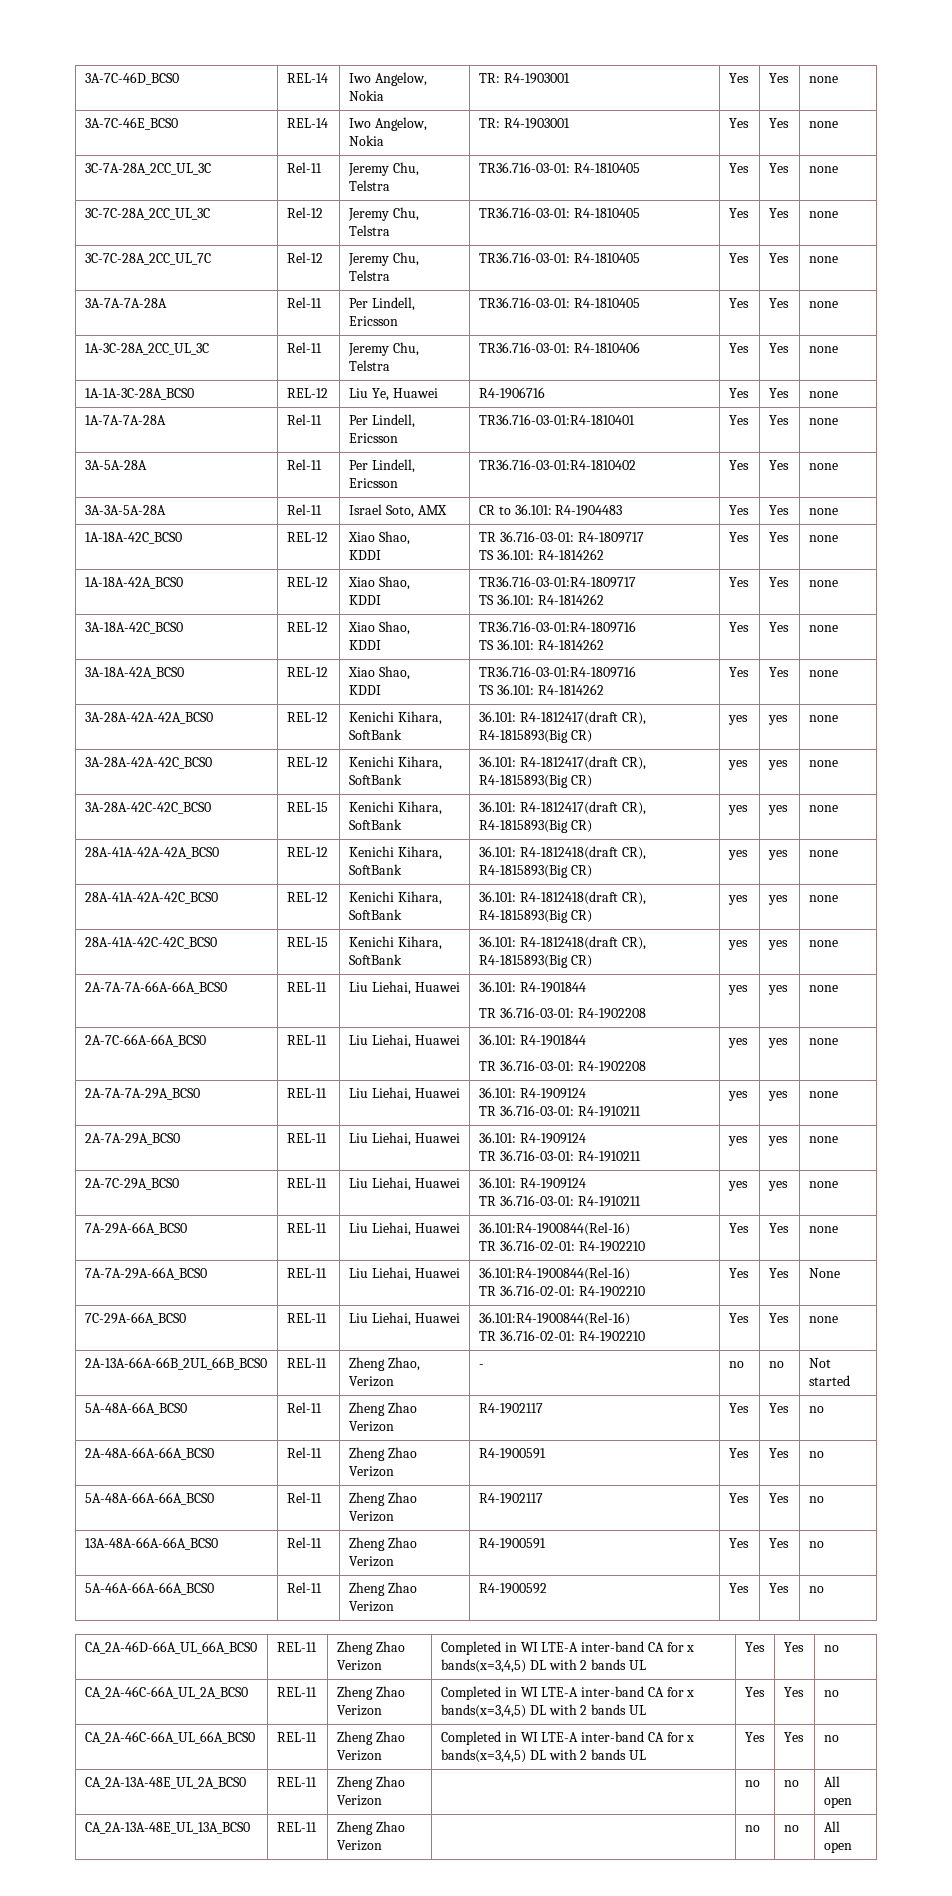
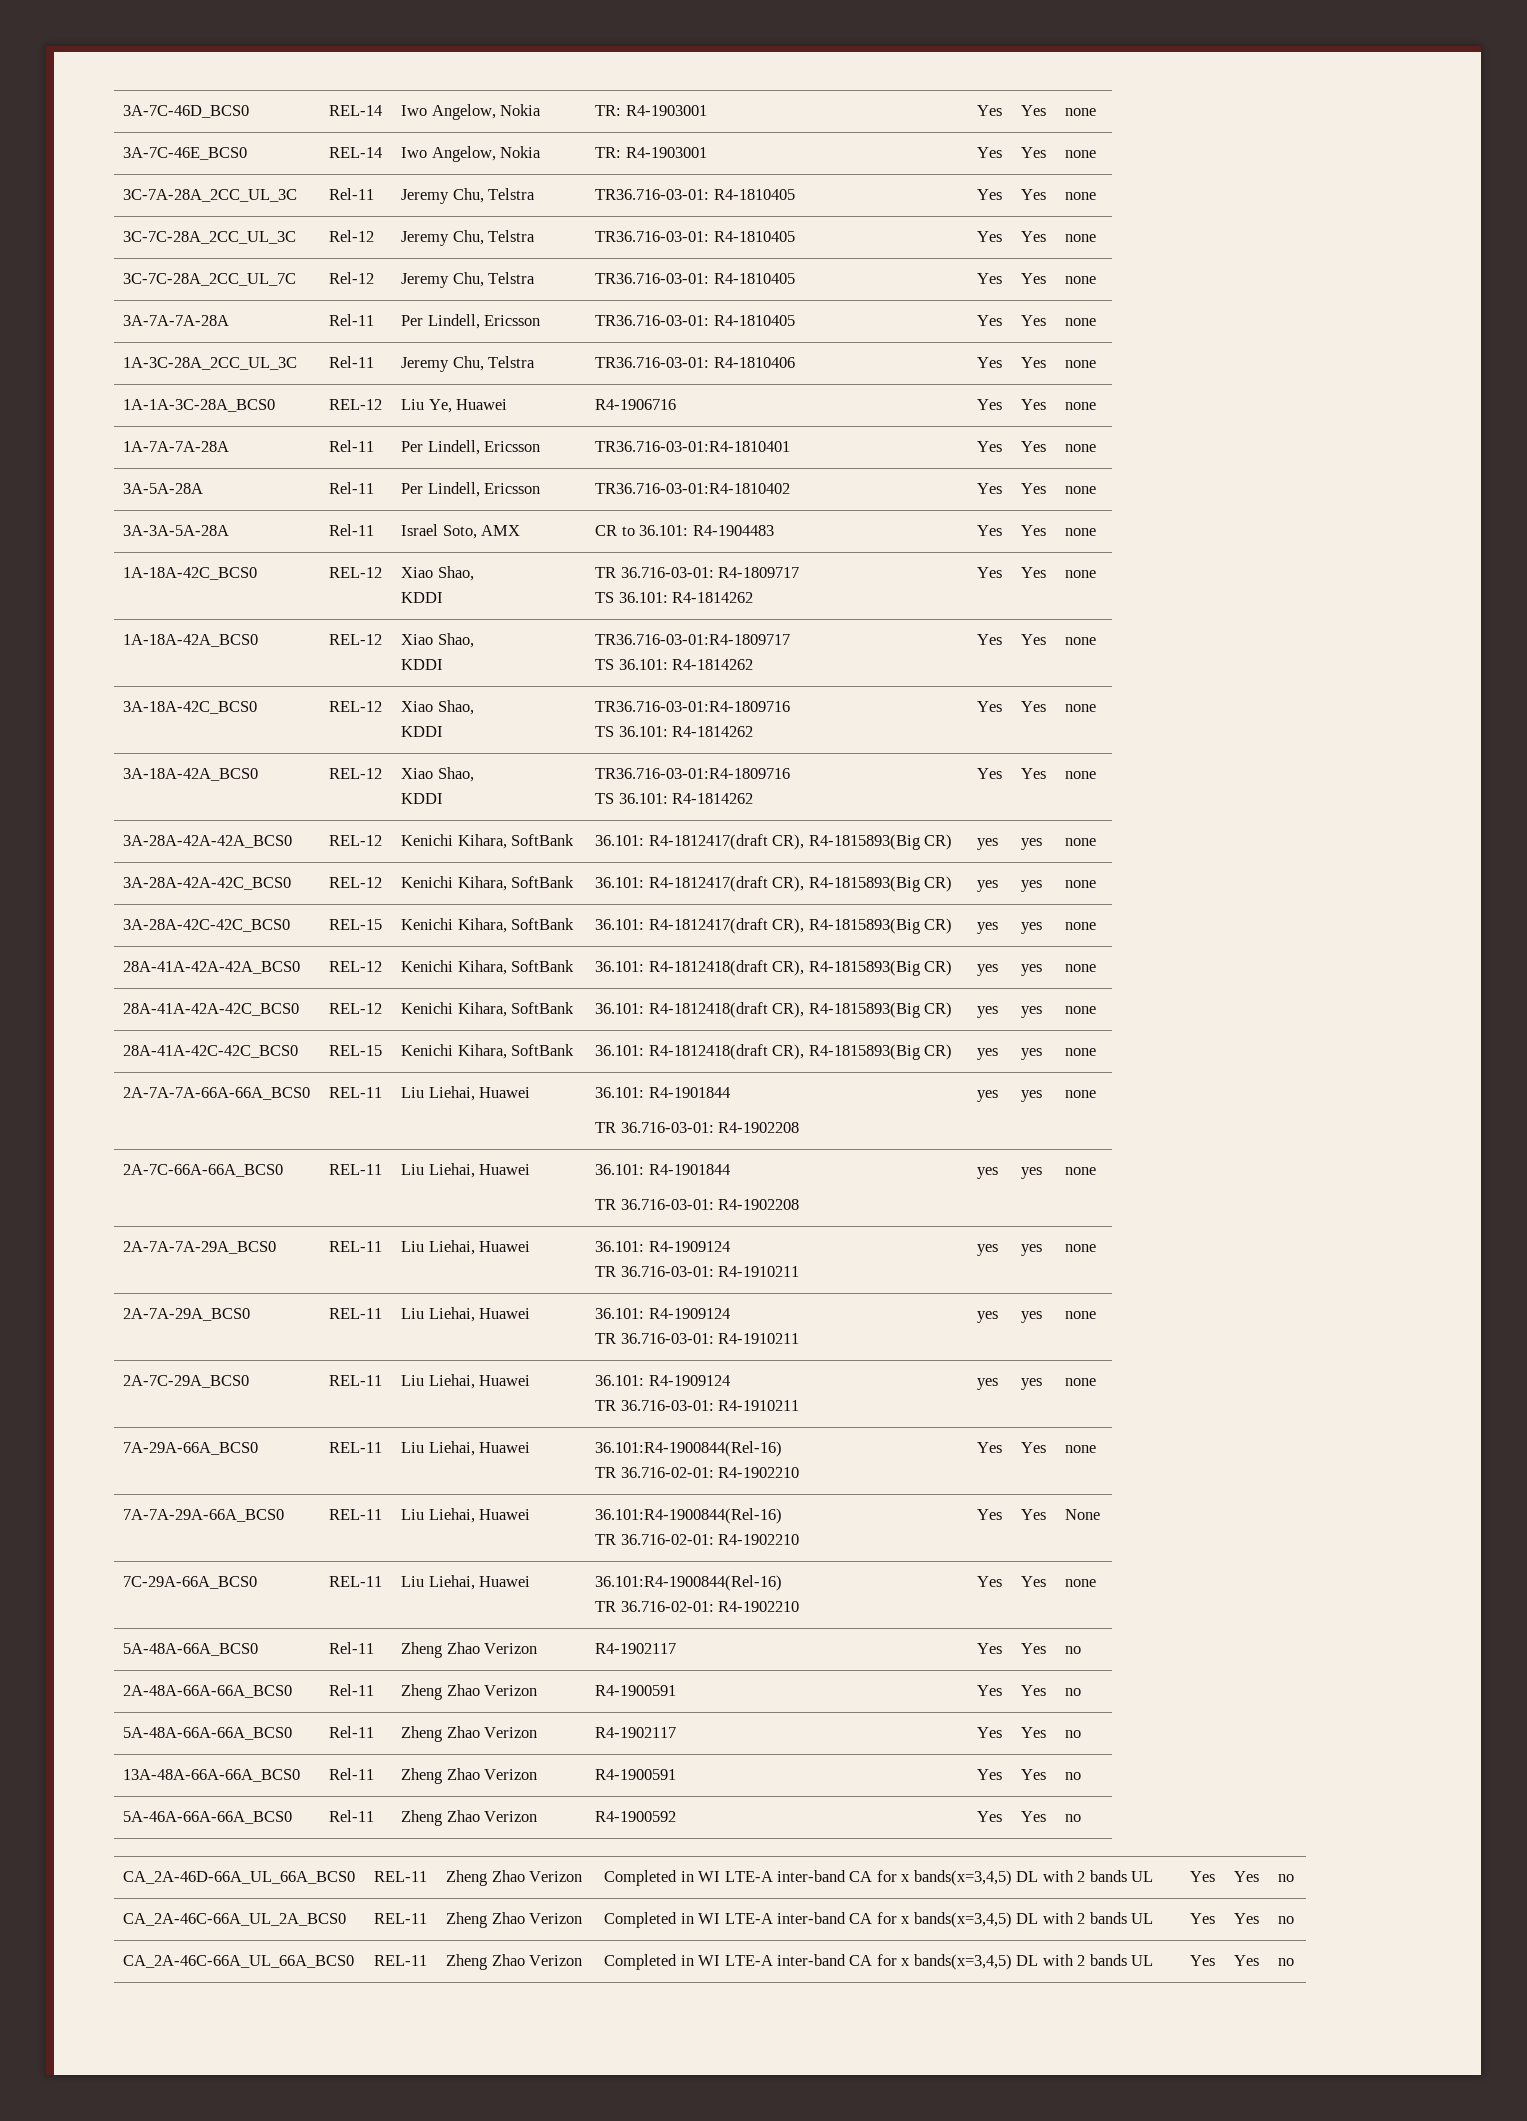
[84,1357,267,1370] [286,1358,327,1368] [348,1357,420,1371] [348,1376,394,1387] [478,1364,484,1368] [728,1361,744,1368] [768,1361,784,1368] [808,1358,831,1368] [808,1375,850,1386] // 2A-13A-66A-66B_2UL_66B_BCS0 | REL-11 | Zheng Zhao, Verizon | - | no | no | Not started -> (1097, 1583) none
[84,1777,246,1789] [276,1777,317,1787] [336,1776,405,1790] [336,1795,382,1806] [744,1780,760,1787] [783,1780,799,1787] [823,1776,840,1787] [823,1797,852,1808] [84,1822,250,1834] [276,1822,317,1832] [336,1821,405,1835] [336,1840,382,1851] [744,1825,760,1832] [783,1825,799,1832] [823,1821,840,1832] [823,1842,852,1853] // CA_2A-13A-48E_UL_2A_BCS0 | REL-11 | Zheng Zhao Verizon | | no | no | All open // CA_2A-13A-48E_UL_13A_BCS0 | REL-11 | Zheng Zhao Verizon | | no | no | All open -> (1295, 1962) none

